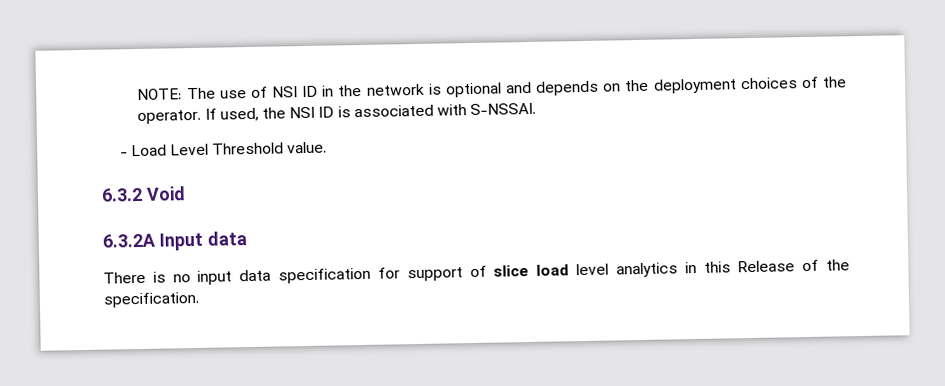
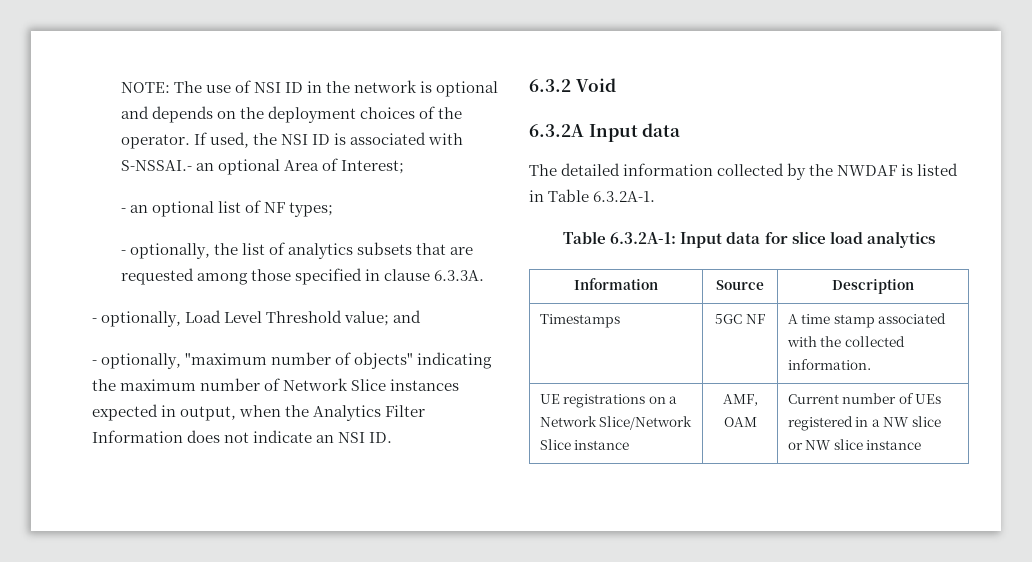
[470,102,537,116] [119,141,328,157] S-NSSAI. // - Load Level Threshold value. -> [120,158,405,175] [120,200,334,217] [120,242,474,259] [120,268,485,285] [91,310,422,327] [91,352,493,369] [91,378,460,391] [91,404,426,421] [91,430,393,443] S-NSSAI.- an optional Area of Interest; // - an optional list of NF types; // - optionally, the list of analytics subsets that are requested among those specified in clause 6.3.3A. // - optionally, Load Level Threshold value; and // - optionally, "maximum number of objects" indicating the maximum number of Network Slice instances expected in output, when the Analytics Filter Information does not indicate an NSI ID.
[103,265,487,285] There is no input data specification for support of -> [529,163,959,180] [529,189,656,202] [563,231,788,248] The detailed information collected by the NWDAF is listed in Table 6.3.2A-1. // Table 6.3.2A-1: Input data for
[576,259,851,278] [103,291,199,308] level analytics in this Release of the specification. -> [866,231,935,248] [574,278,658,290] [716,280,764,290] [832,279,914,294] [539,314,620,328] [715,314,765,324] [787,313,947,328] [786,336,905,347] [787,359,871,370] [539,394,678,408] [539,416,693,430] [539,439,630,450] [722,394,758,406] [723,417,757,427] [787,393,942,404] [787,416,942,431] [787,439,922,450] analytics // Information | Source | Description // Timestamps | 5GC NF | A time stamp associated with the collected information. // UE registrations on a Network Slice/Network Slice instance | AMF, OAM | Current number of UEs registered in a NW slice or NW slice instance

